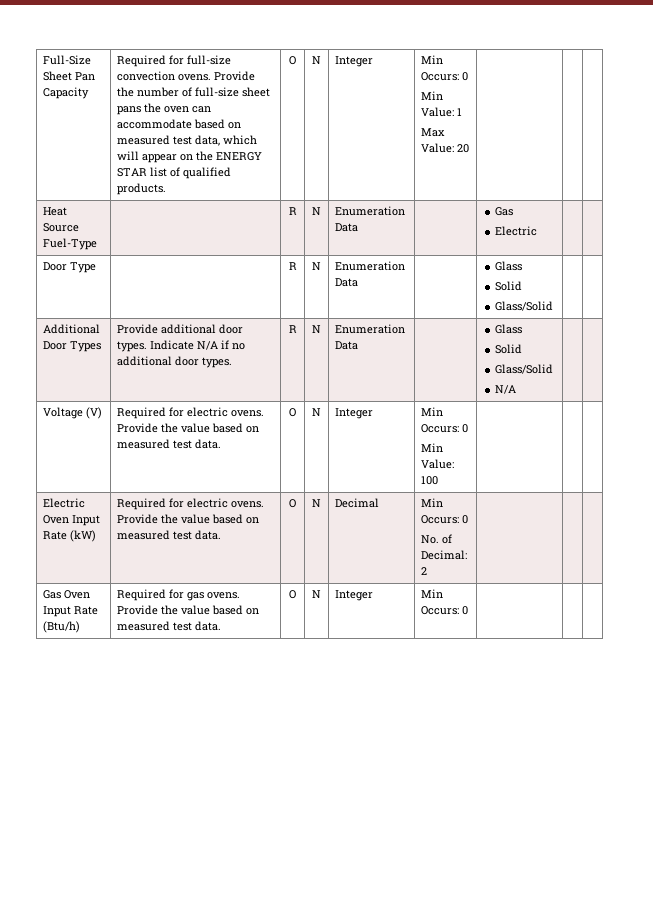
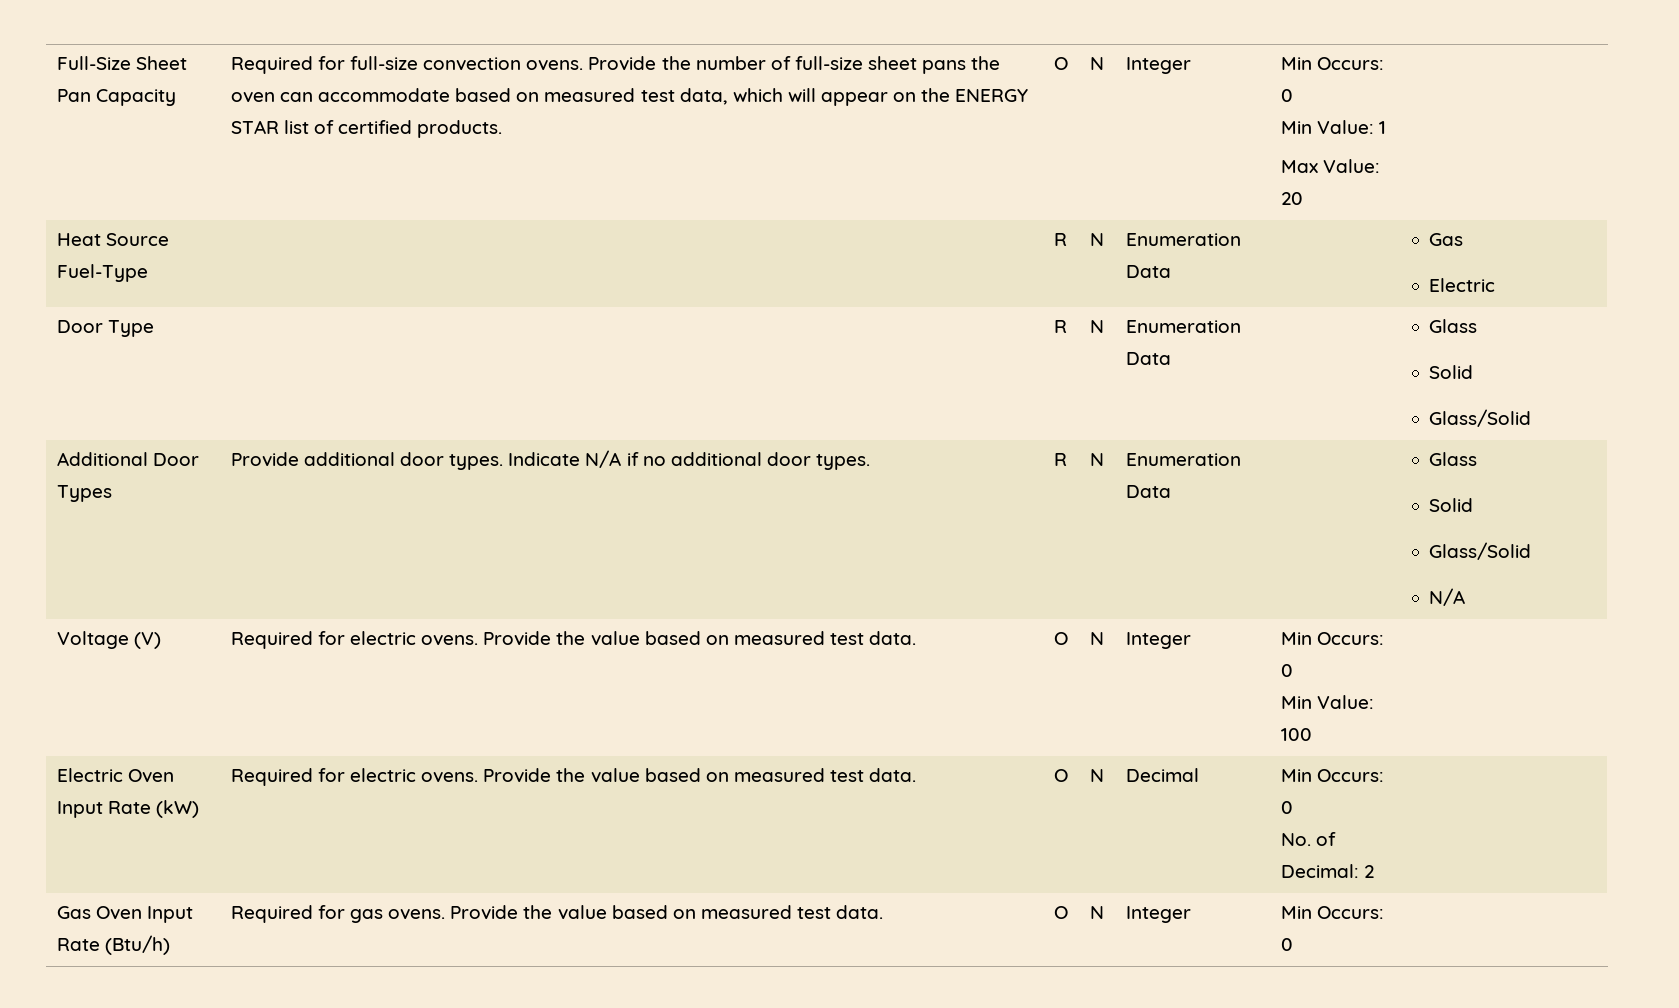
[183,167,232,179] qualified -> [338,120,413,134] certified

